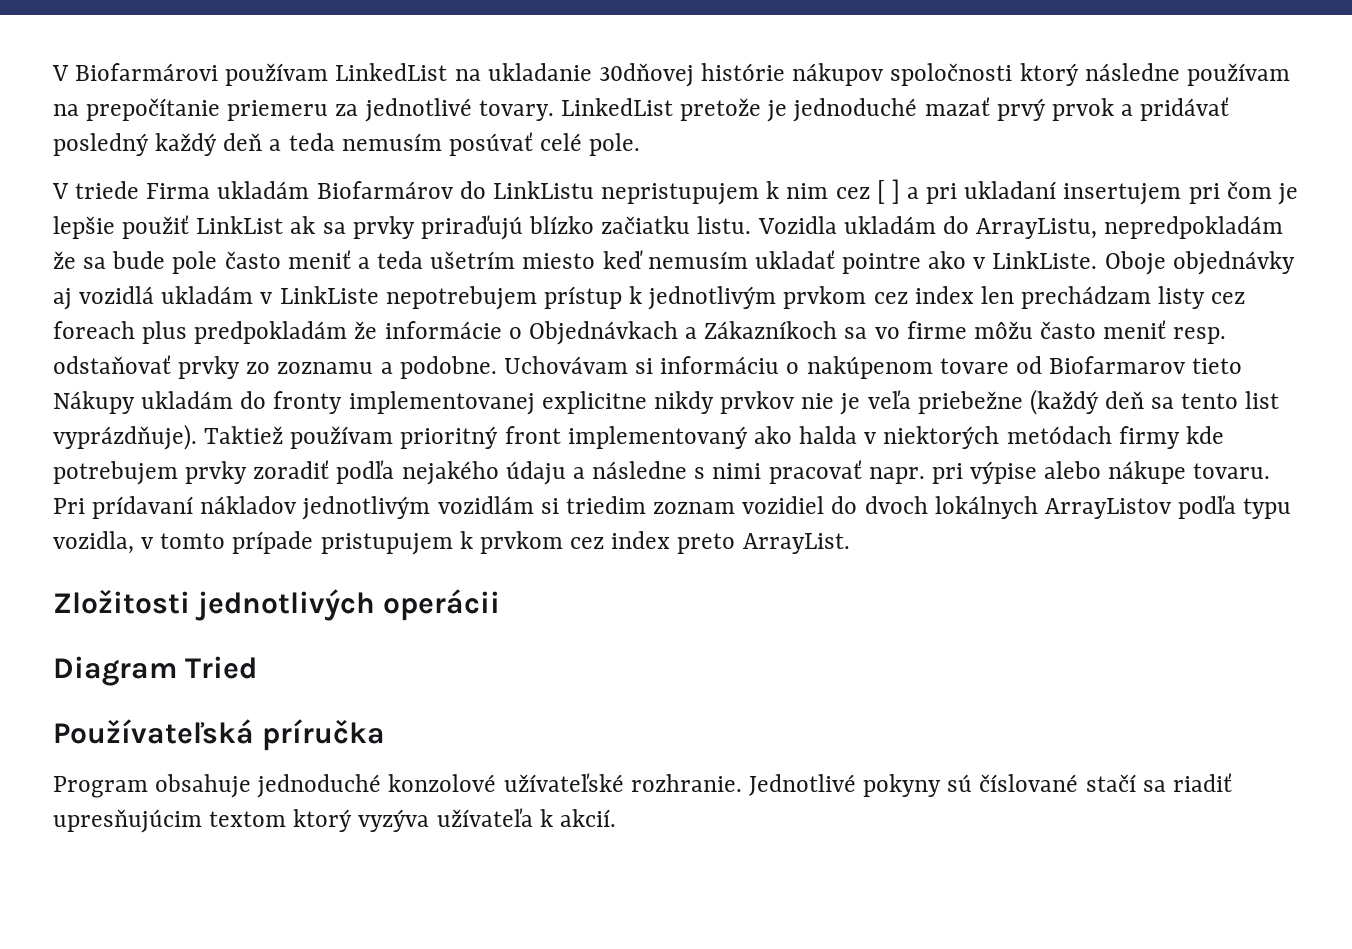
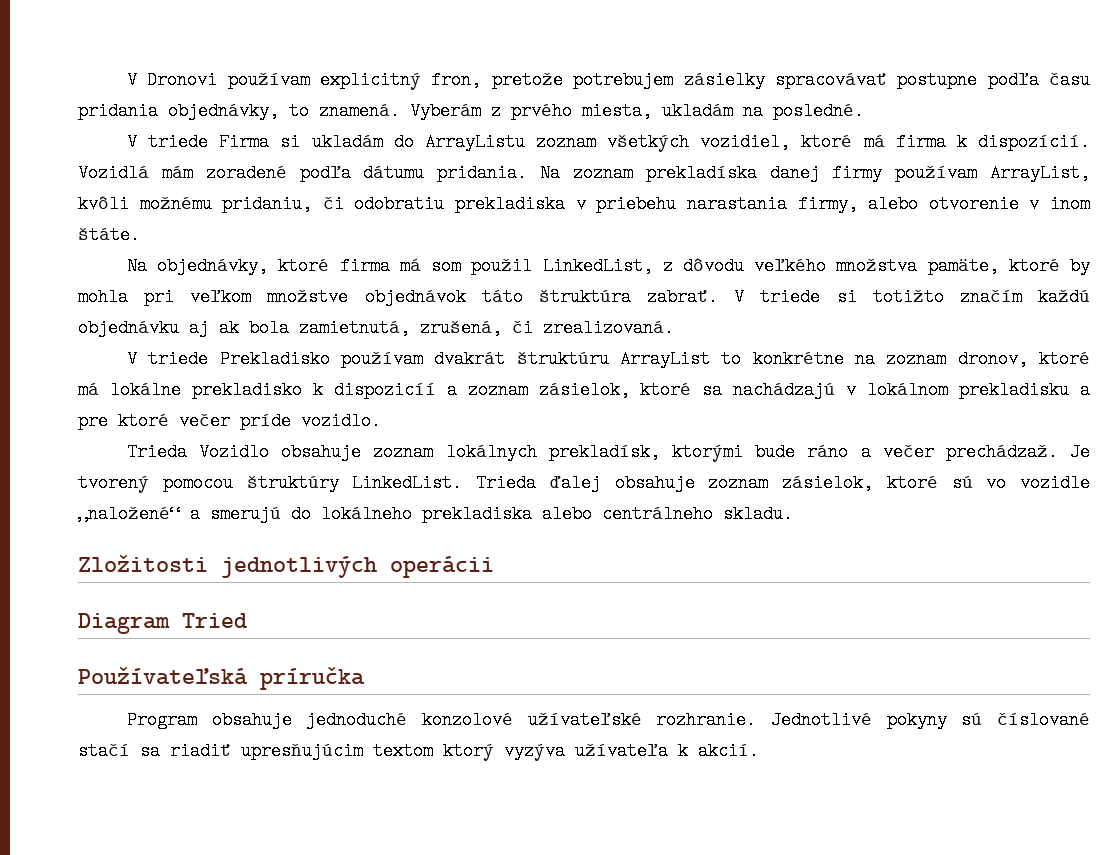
[52,63,1290,87] [53,97,1230,122] [53,132,641,156] [52,179,1298,205] [53,215,1284,240] [53,250,1295,275] [53,286,1246,310] [53,320,1227,345] [53,355,1243,379] [53,389,1280,415] [53,424,1224,450] [53,460,1271,485] [53,495,1292,520] [53,531,850,555] V Biofarmárovi používam LinkedList na ukladanie 30dňovej histórie nákupov spoločnosti ktorý následne používam na prepočítanie priemeru za jednotlivé tovary. LinkedList pretože je jednoduché mazať prvý prvok a pridávať posledný každý deň a teda nemusím posúvať celé pole. // V triede Firma ukladám Biofarmárov do LinkListu nepristupujem k nim cez [ ] a pri ukladaní insertujem pri čom je lepšie použiť LinkList ak sa prvky priraďujú blízko začiatku listu. Vozidla ukladám do ArrayListu, nepredpokladám že sa bude pole často meniť a teda ušetrím miesto keď nemusím ukladať pointre ako v LinkListe. Oboje objednávky aj vozidlá ukladám v LinkListe nepotrebujem prístup k jednotlivým prvkom cez index len prechádzam listy cez foreach plus predpokladám že informácie o Objednávkach a Zákazníkoch sa vo firme môžu často meniť resp. odstaňovať prvky zo zoznamu a podobne. Uchovávam si informáciu o nakúpenom tovare od Biofarmarov tieto Nákupy ukladám do fronty implementovanej explicitne nikdy prvkov nie je veľa priebežne (každý deň sa tento list vyprázdňuje). Taktiež používam prioritný front implementovaný ako halda v niektorých metódach firmy kde potrebujem prvky zoradiť podľa nejakého údaju a následne s nimi pracovať napr. pri výpise alebo nákupe tovaru. Pri prídavaní nákladov jednotlivým vozidlám si triedim zoznam vozidiel do dvoch lokálnych ArrayListov podľa typu vozidla, v tomto prípade pristupujem k prvkom cez index preto ArrayList. -> [126,71,1090,90] [78,102,864,120] [126,133,1090,152] [78,164,1090,182] [78,195,1091,213] [78,226,140,244] [126,257,1090,275] [78,288,1091,306] [78,319,674,337] [126,350,1090,368] [78,381,1090,399] [78,412,381,430] [126,443,1091,462] [78,474,1090,493] [78,505,793,523] V Dronovi používam explicitný fron, pretože potrebujem zásielky spracovávať postupne podľa času pridania objednávky, to znamená. Vyberám z prvého miesta, ukladám na posledné. // V triede Firma si ukladám do ArrayListu zoznam všetkých vozidiel, ktoré má firma k dispozícií. Vozidlá mám zoradené podľa dátumu pridania. Na zoznam prekladíska danej firmy používam ArrayList, kvôli možnému pridaniu, či odobratiu prekladiska v priebehu narastania firmy, alebo otvorenie v inom štáte. // Na objednávky, ktoré firma má som použil LinkedList, z dôvodu veľkého množstva pamäte, ktoré by mohla pri veľkom množstve objednávok táto štruktúra zabrať. V triede si totižto značím každú objednávku aj ak bola zamietnutá, zrušená, či zrealizovaná. // V triede Prekladisko používam dvakrát štruktúru ArrayList to konkrétne na zoznam dronov, ktoré má lokálne prekladisko k dispozicíí a zoznam zásielok, ktoré sa nachádzajú v lokálnom prekladisku a pre ktoré večer príde vozidlo. // Trieda Vozidlo obsahuje zoznam lokálnych prekladísk, ktorými bude ráno a večer prechádzaž. Je tvorený pomocou štruktúry LinkedList. Trieda ďalej obsahuje zoznam zásielok, ktoré sú vo vozidle „naložené“ a smerujú do lokálneho prekladiska alebo centrálneho skladu.

